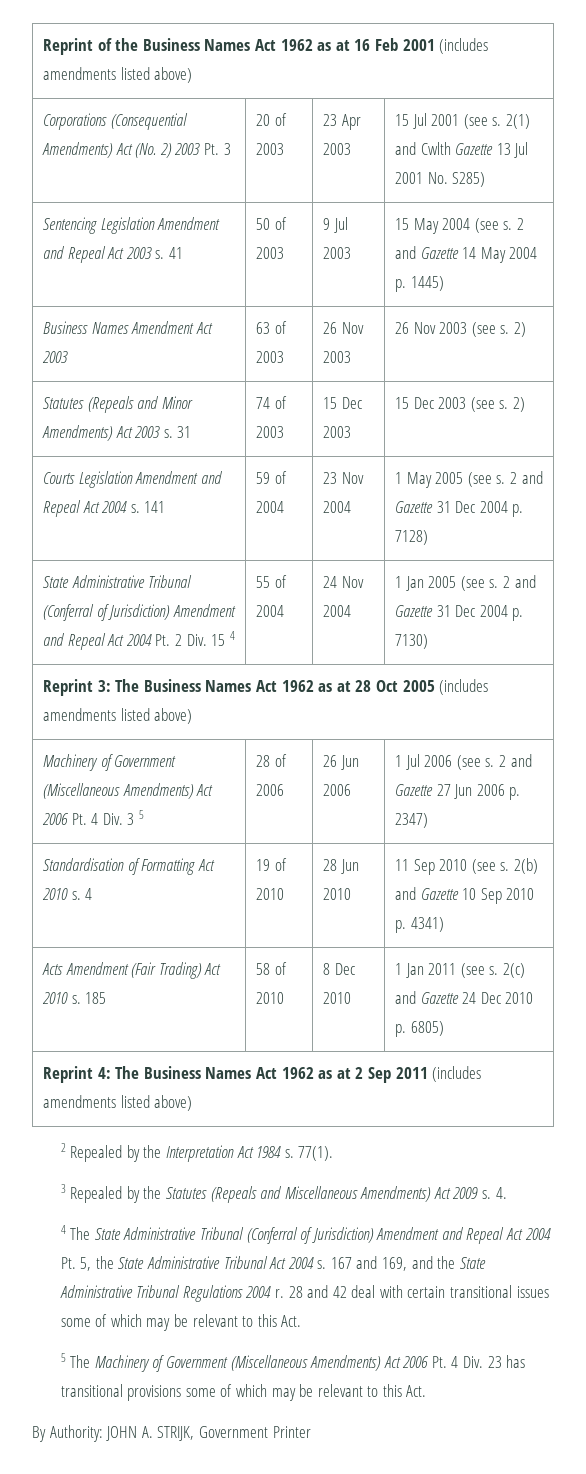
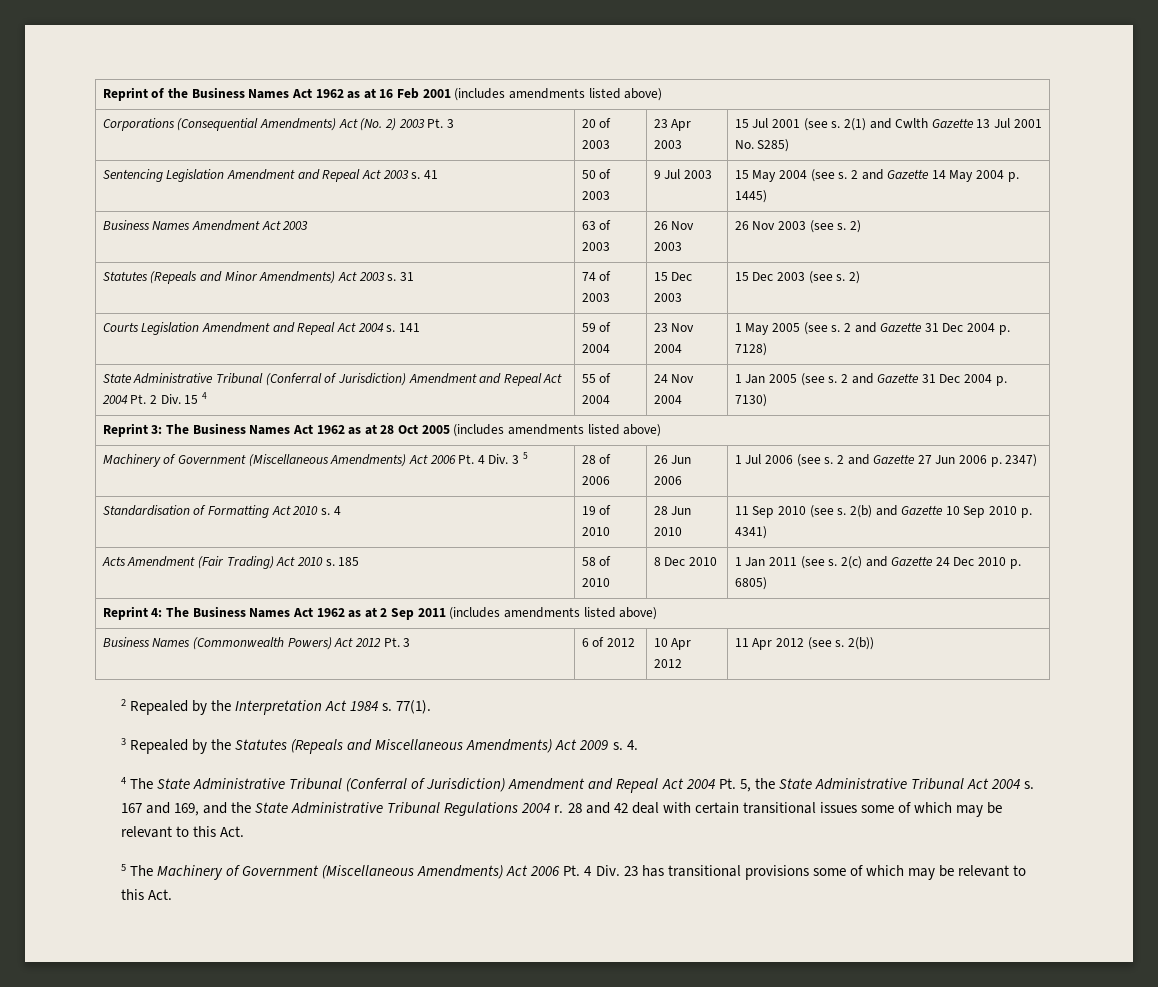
(193, 1103) none -> [102,637,411,650] [581,637,635,647] [653,638,692,650] [653,659,682,668] [734,637,874,650] // Business Names (Commonwealth Powers) Act 2012 Pt. 3 | 6 of 2012 | 10 Apr 2012 | 11 Apr 2012 (see s. 2(b))
[32,1425,311,1442] // By Authority: JOHN A. STRIJK, Government Printer -> (173, 894) none

